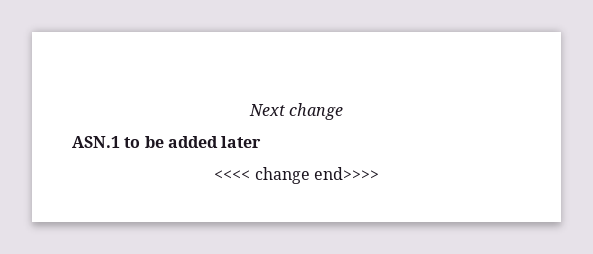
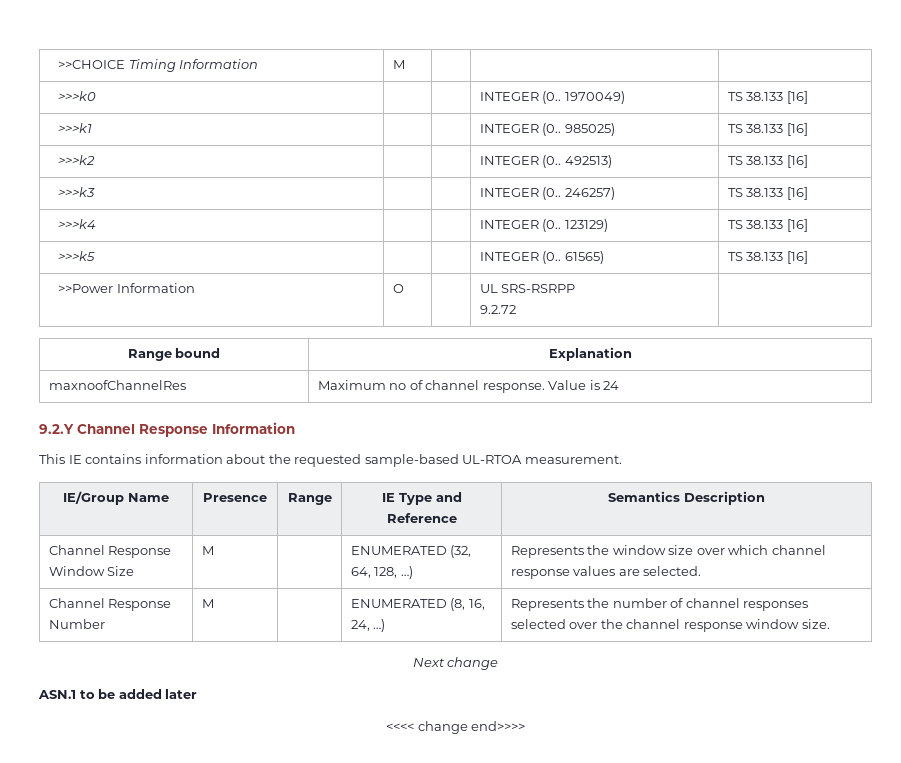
(248, 110) none -> [58,59,259,72] [392,60,405,69] [58,91,97,101] [479,91,625,104] [727,91,808,104] [58,123,93,133] [479,123,615,136] [727,123,808,136] [58,155,96,165] [479,155,612,168] [727,155,808,168] [58,187,96,197] [479,187,615,200] [727,187,808,200] [58,219,97,229] [479,219,608,232] [727,219,808,232] [58,251,96,261] [479,251,604,264] [727,251,808,264] [58,283,195,293] [392,284,404,293] [479,284,576,293] [479,305,516,314] [127,348,221,361] [548,347,632,361] [48,380,186,390] [317,380,620,393] [39,422,295,437] [39,454,622,467] [63,491,169,505] [203,493,267,502] [287,493,332,505] [381,492,462,505] [386,513,457,523] [608,491,766,505] [48,545,172,558] [48,566,135,576] [201,546,214,555] [350,545,472,558] [350,566,413,579] [510,545,826,558] [510,566,702,579] [48,598,172,611] [48,619,105,629] [201,599,214,608] [350,598,485,611] [350,619,386,632] [510,598,809,611] [510,619,830,632] >>CHOICE Timing Information | M | | | // >>>k0 | | | INTEGER (0.. 1970049) | TS 38.133 [16] // >>>k1 | | | INTEGER (0.. 985025) | TS 38.133 [16] // >>>k2 | | | INTEGER (0.. 492513) | TS 38.133 [16] // >>>k3 | | | INTEGER (0.. 246257) | TS 38.133 [16] // >>>k4 | | | INTEGER (0.. 123129) | TS 38.133 [16] // >>>k5 | | | INTEGER (0.. 61565) | TS 38.133 [16] // >>Power Information | O | | UL SRS-RSRPP // 9.2.72 | // Range bound | Explanation // maxnoofChannelRes | Maximum no of channel response. Value is 24 // 9.2.Y Channel Response Information // This IE contains information about the requested sample-based UL-RTOA measurement. // IE/Group Name | Presence | Range | IE Type and Reference | Semantics Description // Channel Response Window Size | M | | ENUMERATED (32, 64, 128, …) | Represents the window size over which channel response values are selected. // Channel Response Number | M | | ENUMERATED (8, 16, 24, …) | Represents the number of channel responses selected over the channel response window size. //

